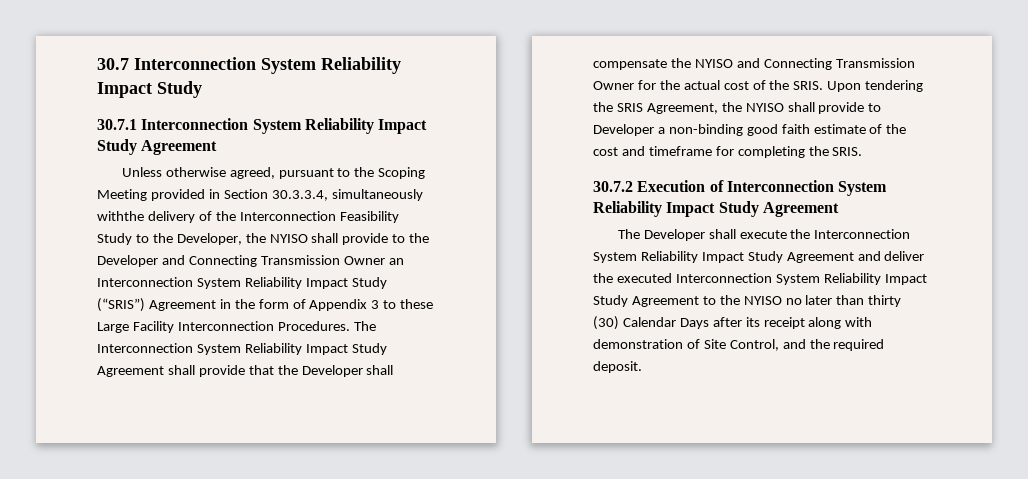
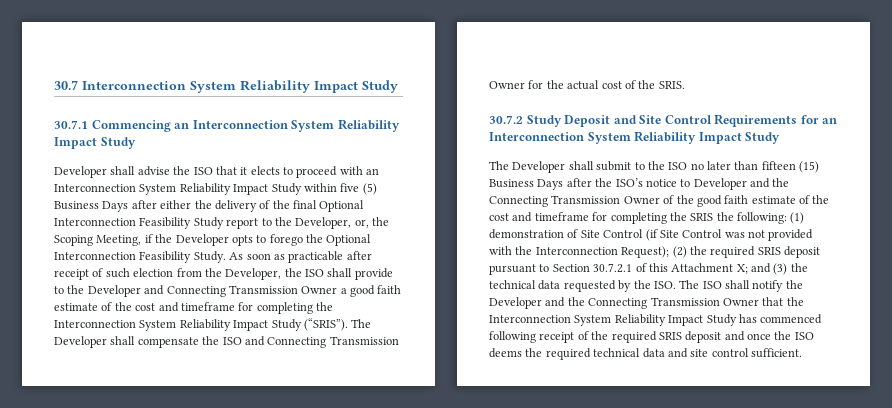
[141,118,428,134] [97,139,218,155] [121,167,426,179] [97,189,423,201] [97,211,144,221] Interconnection System Reliability Impact Study Agreement // Unless otherwise agreed, pursuant to the Scoping Meeting provided in Section 30.3.3.4, simultaneously withthe -> [91,119,400,132] [54,137,136,149] [54,166,380,178] [54,183,377,195] [54,200,212,212] Commencing an Interconnection System Reliability Impact Study // Developer shall advise the ISO that it elects to proceed with an Interconnection System Reliability Impact Study within five (5) Business Days after either the
(236, 216) none -> [293,200,365,212] final Optional
(132, 239) none -> [226,218,259,229] report
[245,233,308,243] the NYISO -> [354,217,389,228] [54,234,372,246] [54,251,372,263] [54,268,324,280] or, the Scoping Meeting, if the Developer opts to forego the Optional Interconnection Feasibility Study. As soon as practicable after receipt of such election from the Developer, the ISO
[388,258,404,265] [97,277,387,289] [97,298,434,312] [97,321,376,333] [97,343,387,355] [97,365,298,377] an Interconnection System Reliability Impact Study (“SRIS”) Agreement in the form of Appendix 3 to these Large Facility Interconnection Procedures. The Interconnection System Reliability Impact Study Agreement shall provide that the -> [340,285,402,297] [54,302,333,314] [54,318,372,331] a good faith estimate of the cost and timeframe for completing the Interconnection System Reliability Impact Study (“SRIS”). The
[694,59,733,68] NYISO -> [222,337,242,345] ISO
[827,80,924,92] [593,102,882,114] [593,124,743,136] Upon tendering the SRIS Agreement, the NYISO shall provide to Developer a non-binding -> [489,114,838,127] [489,131,781,144] [489,161,820,173] [489,178,790,190] [489,195,694,207] // 30.7.2 Study Deposit and Site Control Requirements for an Interconnection System Reliability Impact Study // The Developer shall submit to the ISO no later than fifteen (15) Business Days after the ISO’s notice to Developer and the Connecting Transmission Owner of the
[832,147,863,156] [593,180,888,196] [593,201,839,217] [617,229,911,241] [593,251,925,263] [593,273,927,285] [593,295,902,307] [593,316,873,330] [593,339,885,351] [593,361,642,373] SRIS. // 30.7.2 Execution of Interconnection System Reliability Impact Study Agreement // The Developer shall execute the Interconnection System Reliability Impact Study Agreement and deliver the executed Interconnection System Reliability Impact Study Agreement to the NYISO no later than thirty (30) Calendar Days after its receipt along with demonstration of Site Control, and the required deposit. -> [690,212,805,224] [489,229,814,241] [489,246,820,258] [489,263,808,275] [489,280,803,292] [489,297,804,309] [489,314,823,326] [489,331,814,343] [489,348,802,360] SRIS the following: (1) demonstration of Site Control (if Site Control was not provided with the Interconnection Request); (2) the required SRIS deposit pursuant to Section 30.7.2.1 of this Attachment X; and (3) the technical data requested by the ISO. The ISO shall notify the Developer and the Connecting Transmission Owner that the Interconnection System Reliability Impact Study has commenced following receipt of the required SRIS deposit and once the ISO deems the required technical data and site control sufficient.

